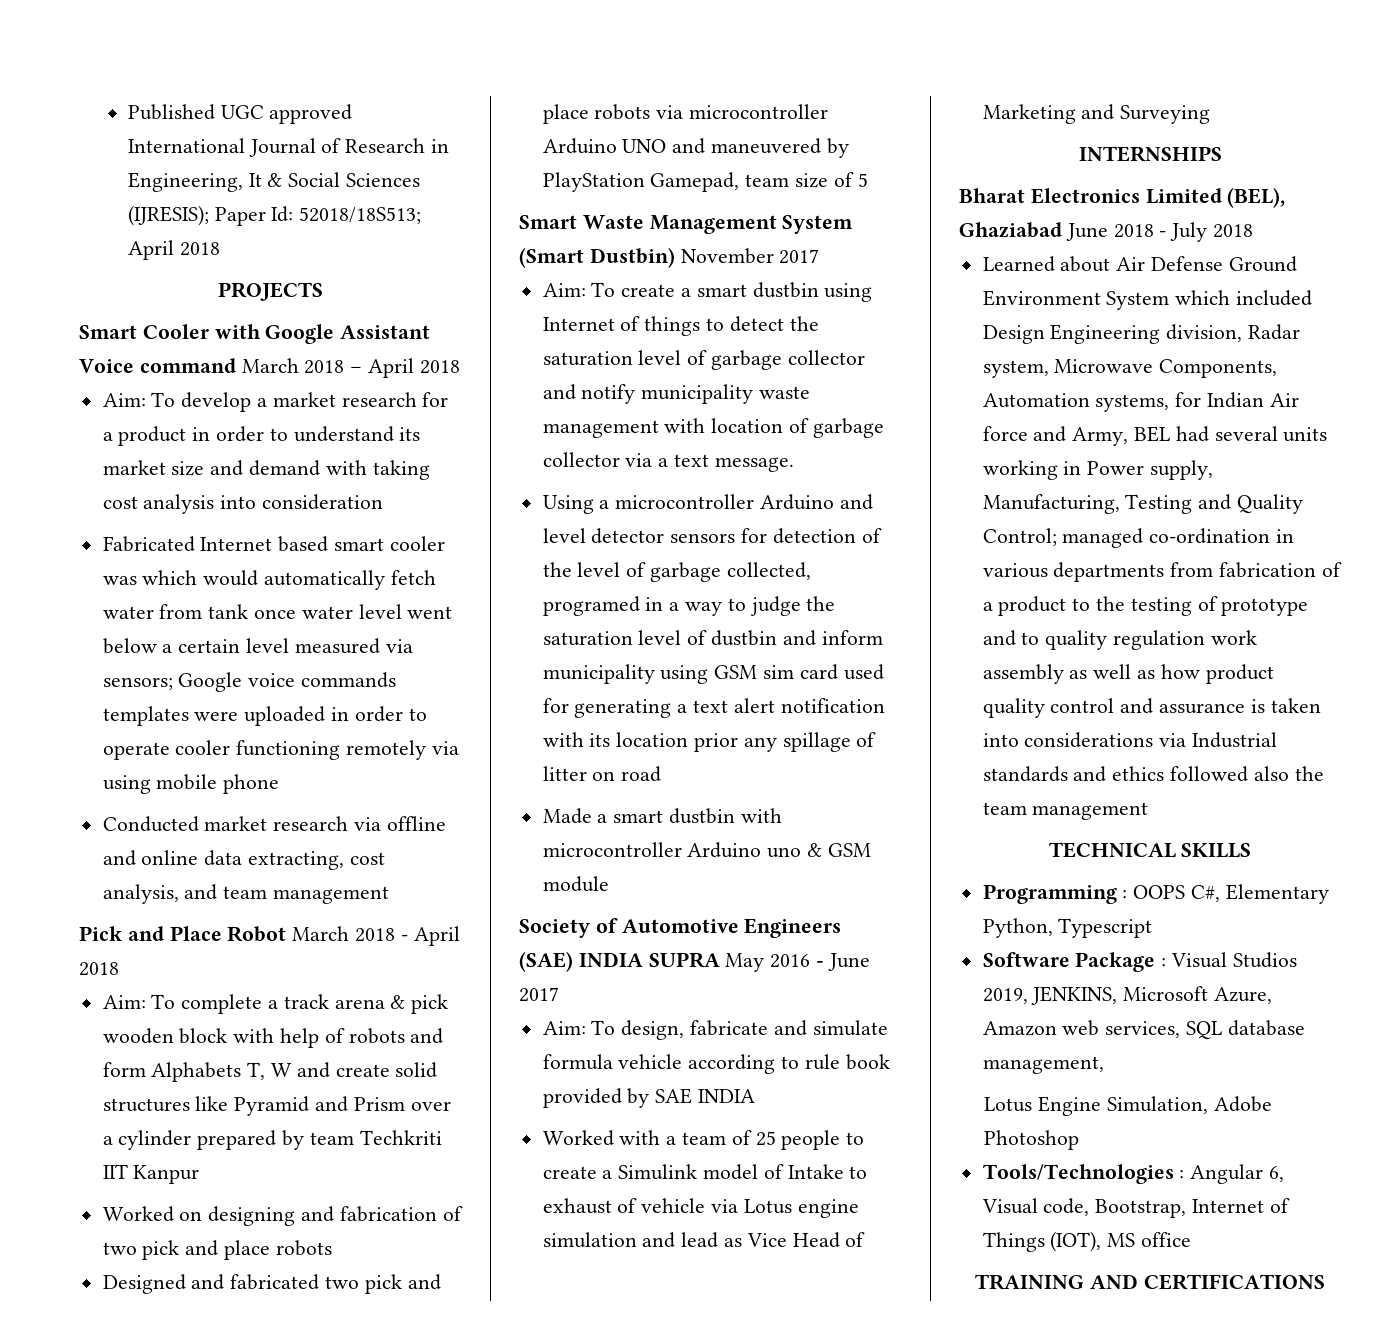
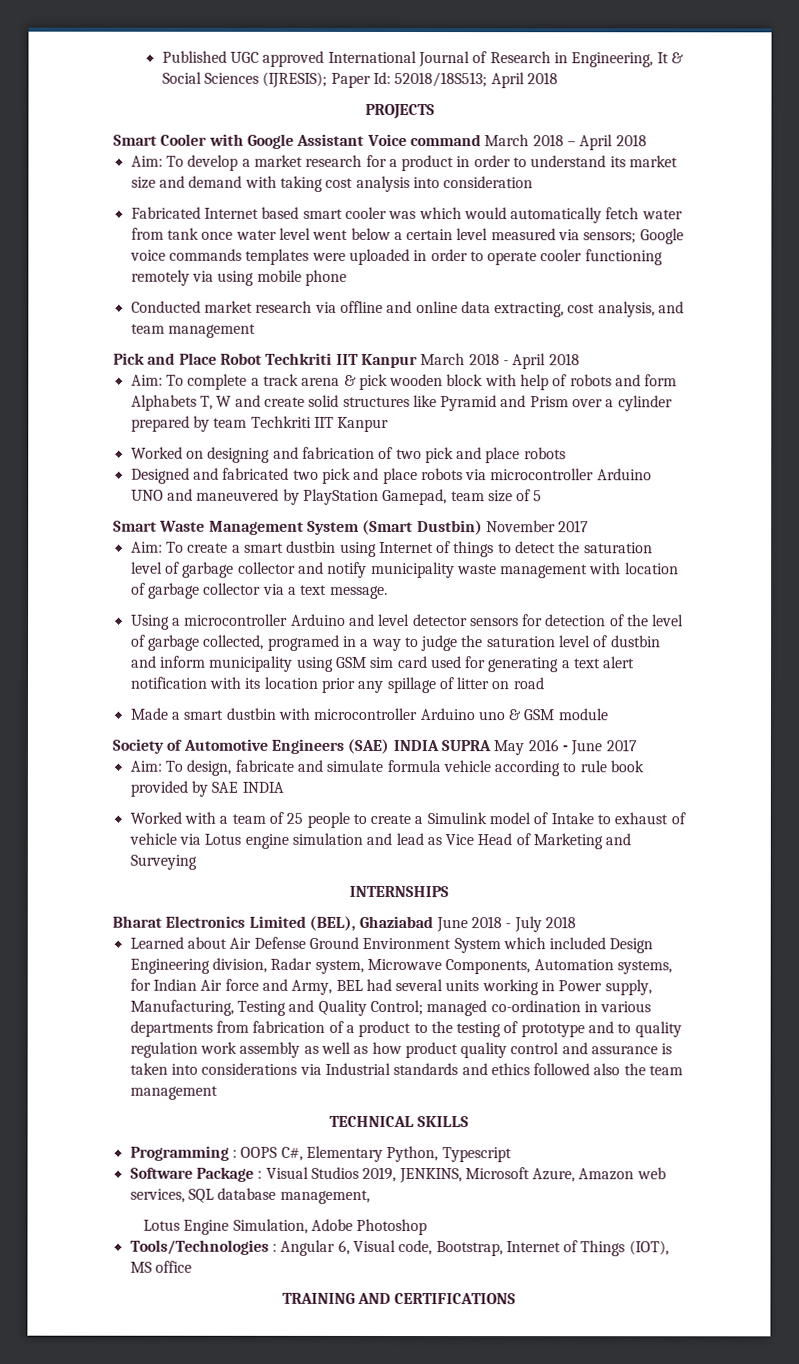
(287, 934) none -> [265,352,418,369] Techkriti IIT Kanpur

